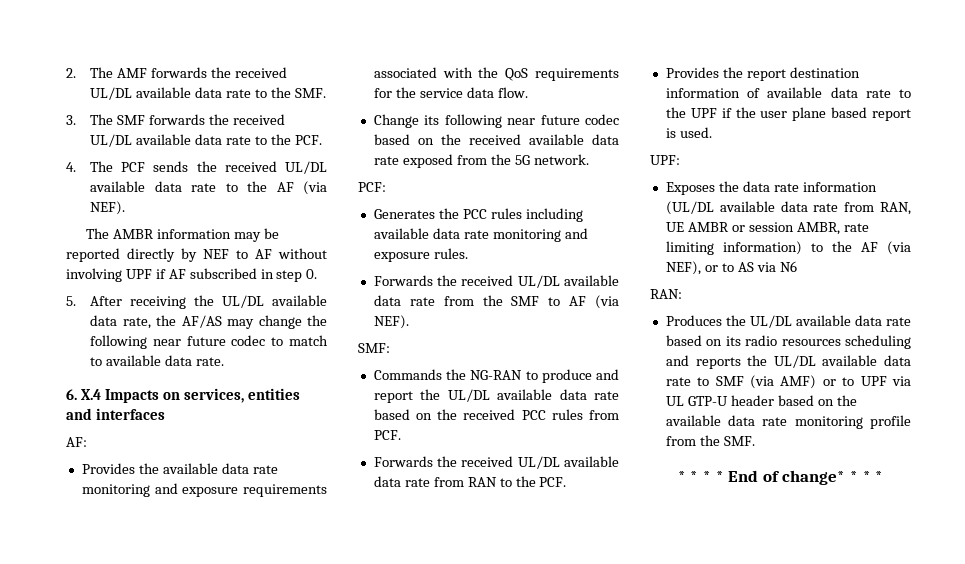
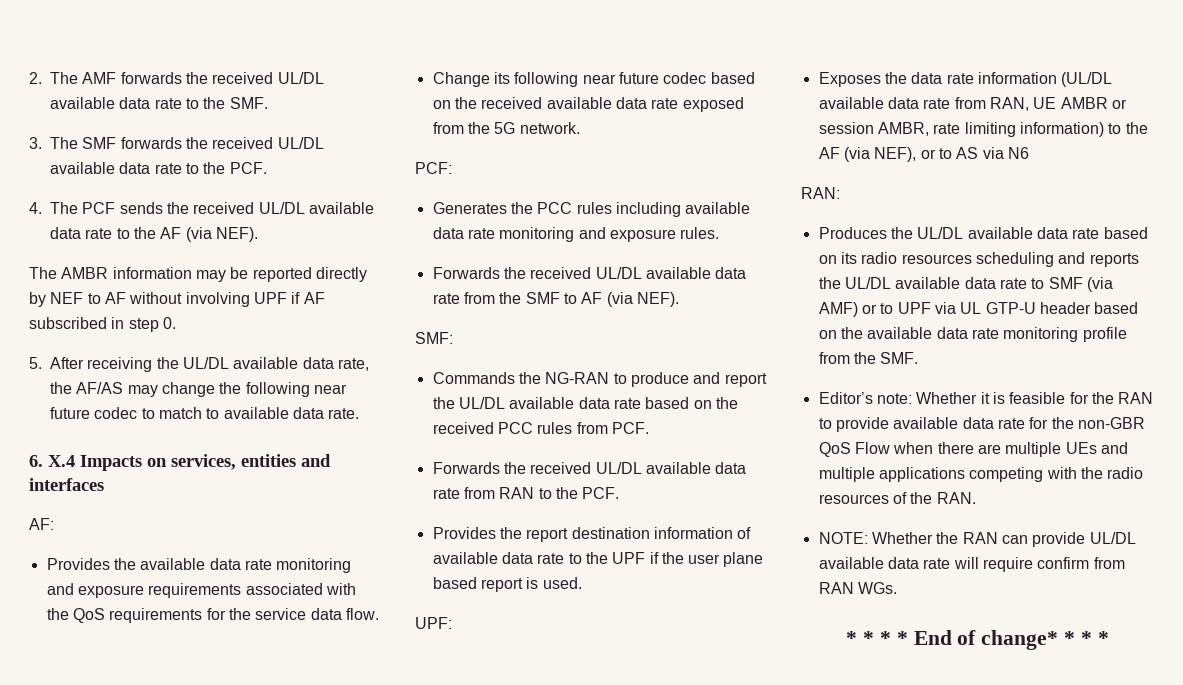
(755, 441) none -> [818,392,1154,404] [818,417,1145,432] [818,442,1128,457] [818,467,1144,482] [818,492,976,504] [818,532,1136,547] [818,557,1125,572] [818,582,897,594] // Editor’s note: Whether it is feasible for the RAN to provide available data rate for the non-GBR QoS Flow when there are multiple UEs and multiple applications competing with the radio resources of the RAN. // NOTE: Whether the RAN can provide UL/DL available data rate will require confirm from RAN WGs.

